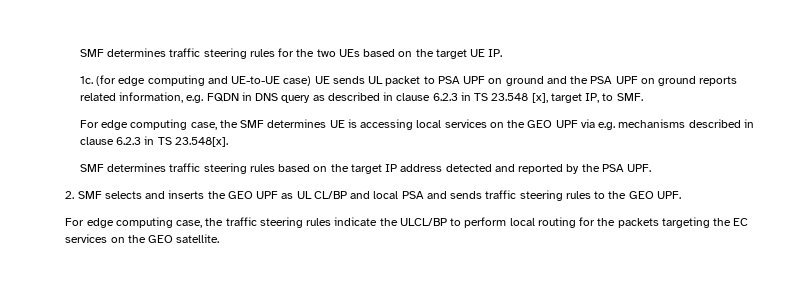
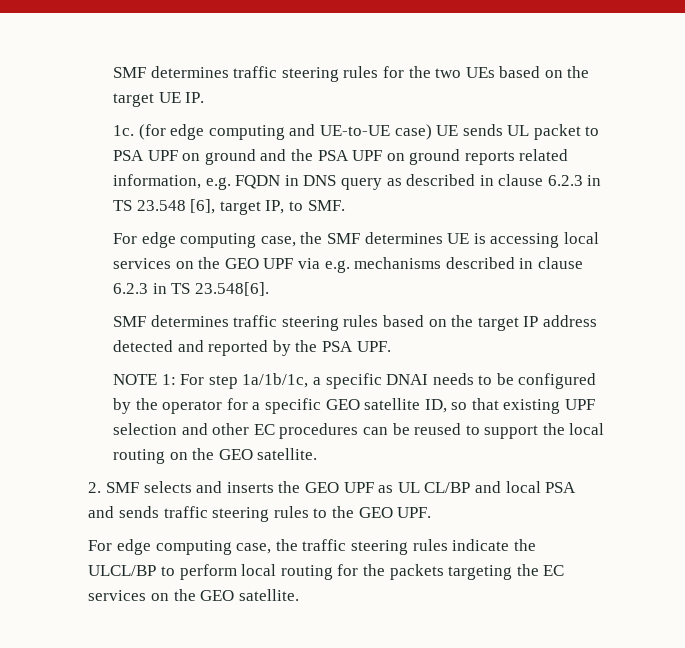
[531,93,548,103] [x], -> [190,199,216,214] [6],
[174,137,228,147] 23.548[x]. -> [194,282,269,296] 23.548[6].
(652, 168) none -> [112,373,597,389] [112,398,596,414] [112,423,605,439] [112,448,318,464] // NOTE 1: For step 1a/1b/1c, a specific DNAI needs to be configured by the operator for a specific GEO satellite ID, so that existing UPF selection and other EC procedures can be reused to support the local routing on the GEO satellite.

